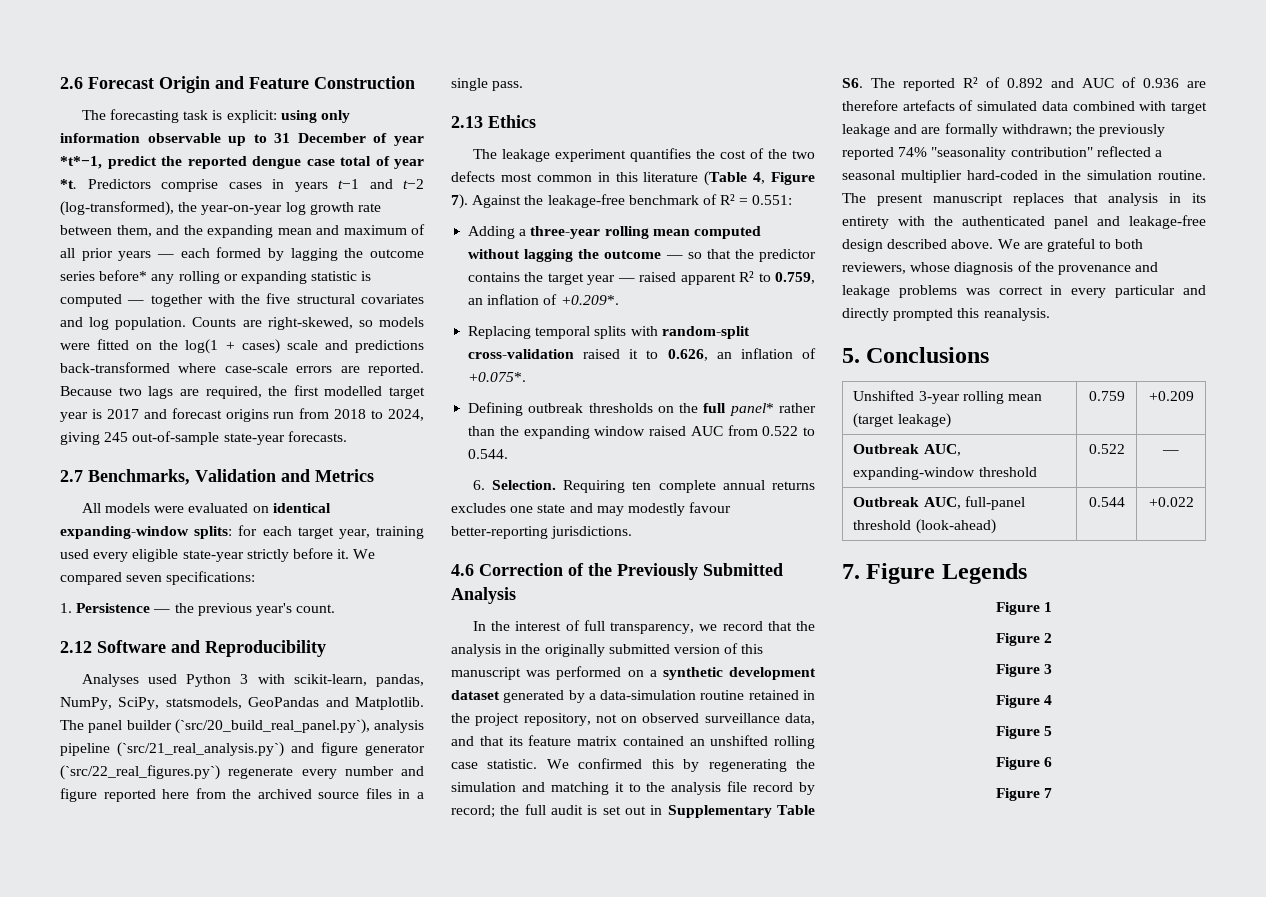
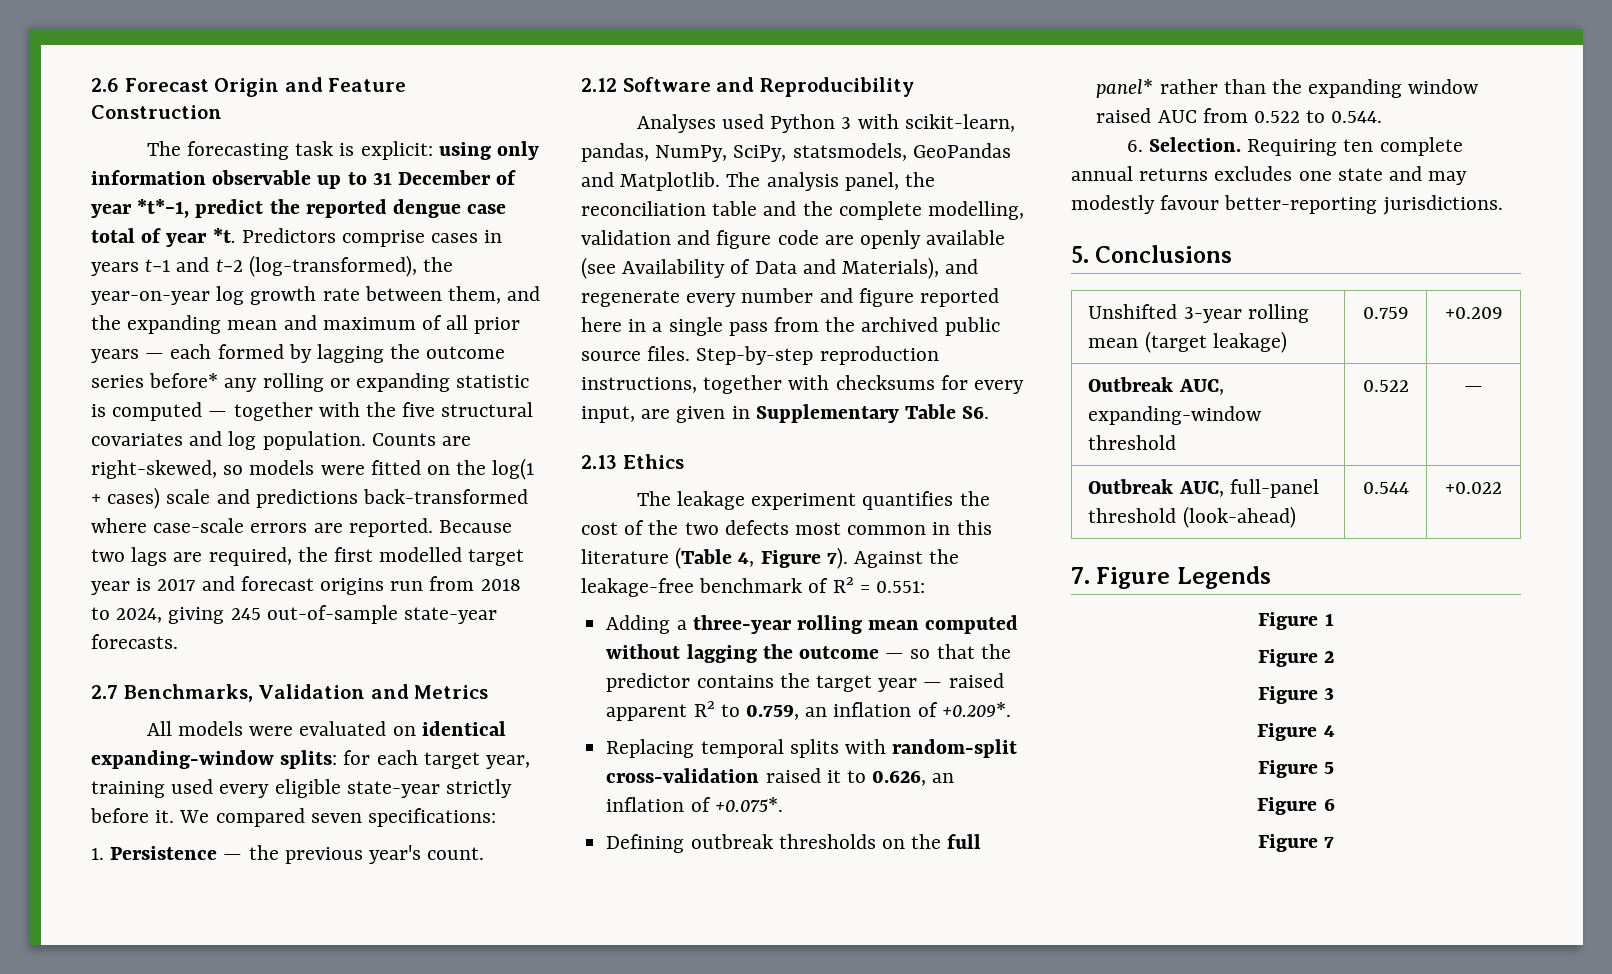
[88,719,424,734] [60,742,425,757] [60,765,220,780] panel builder (`src/20_build_real_panel.py`), analysis pipeline (`src/21_real_analysis.py`) and figure generator (`src/22_real_figures.py`) -> [766,172,936,191] [581,201,1025,220] [581,230,1006,249] [581,257,979,279] analysis panel, the reconciliation table and the complete modelling, validation and figure code are openly available (see Availability of Data and Materials), and
[195,788,424,799] [451,78,524,91] from the archived source files in a single pass. -> [628,317,1000,336] [581,346,939,365] [581,375,1025,394] [581,404,990,423] in a single pass from the archived public source files. Step-by-step reproduction instructions, together with checksums for every input, are given in Supplementary Table S6.
[451,563,783,580] [451,587,516,604] [472,620,815,634] [451,643,764,657] [451,666,816,680] [451,690,815,703] [451,713,815,726] [451,735,815,749] [451,758,815,772] [451,781,815,795] [451,804,815,818] [842,77,1206,91] [842,100,1207,114] [842,123,1166,137] [842,146,1162,160] [842,170,1206,183] [842,193,1206,206] [842,215,1206,229] [842,238,1144,252] [842,261,1159,275] [842,285,1206,298] [842,308,1050,321] // 4.6 Correction of the Previously Submitted Analysis // In the interest of full transparency, we record that the analysis in the originally submitted version of this manuscript was performed on a synthetic development dataset generated by a data-simulation routine retained in the project repository, not on observed surveillance data, and that its feature matrix contained an unshifted rolling case statistic. We confirmed this by regenerating the simulation and matching it to the analysis file record by record; the full audit is set out in Supplementary Table S6. The reported R² of 0.892 and AUC of 0.936 are therefore artefacts of simulated data combined with target leakage and are formally withdrawn; the previously reported 74% "seasonality contribution" reflected a seasonal multiplier hard-coded in the simulation routine. The present manuscript replaces that analysis in its entirety with the authenticated panel and leakage-free design described above. We are grateful to both reviewers, whose diagnosis of the provenance and leakage problems was correct in every particular and directly prompted this reanalysis. -> (1503, 205) none

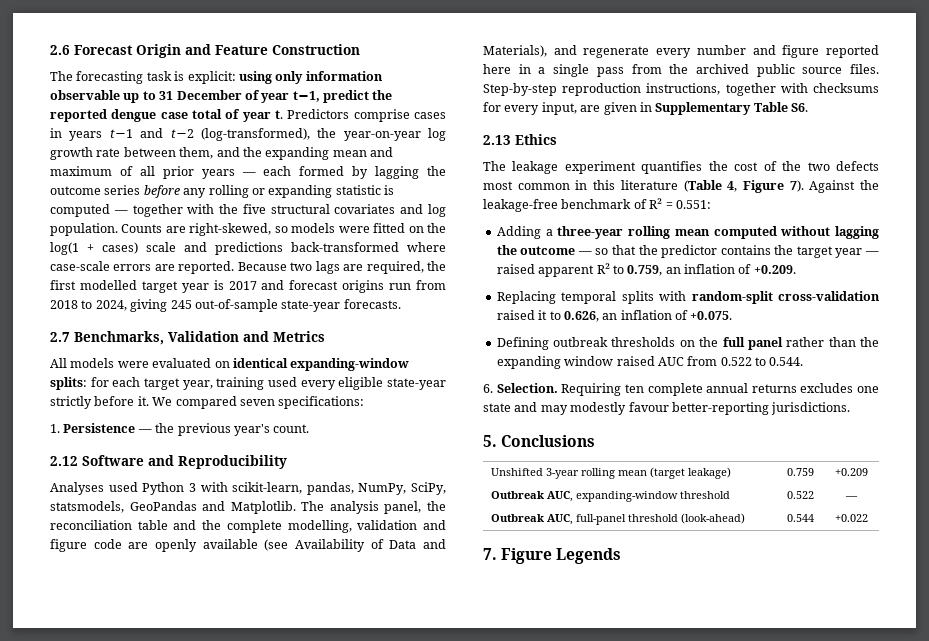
[137,199,190,218] *t*−1, -> [292,91,320,102] t−1,
[212,228,236,243] *t. -> [275,110,284,119] t.
[149,373,219,388] before* -> [143,185,180,198] before
[941,702,1011,717] +0.209*. -> [753,265,796,274] +0.209.
[714,797,783,812] +0.075*. -> [690,311,733,320] +0.075.
[1096,79,1154,98] panel* -> [747,337,783,350] panel
[1258,612,1334,630] [1257,649,1335,667] [1257,686,1335,704] [1257,723,1335,741] [1257,760,1335,778] [1257,797,1335,815] [1257,834,1335,852] // Figure 1 // Figure 2 // Figure 3 // Figure 4 // Figure 5 // Figure 6 // Figure 7 -> (622, 556) none

